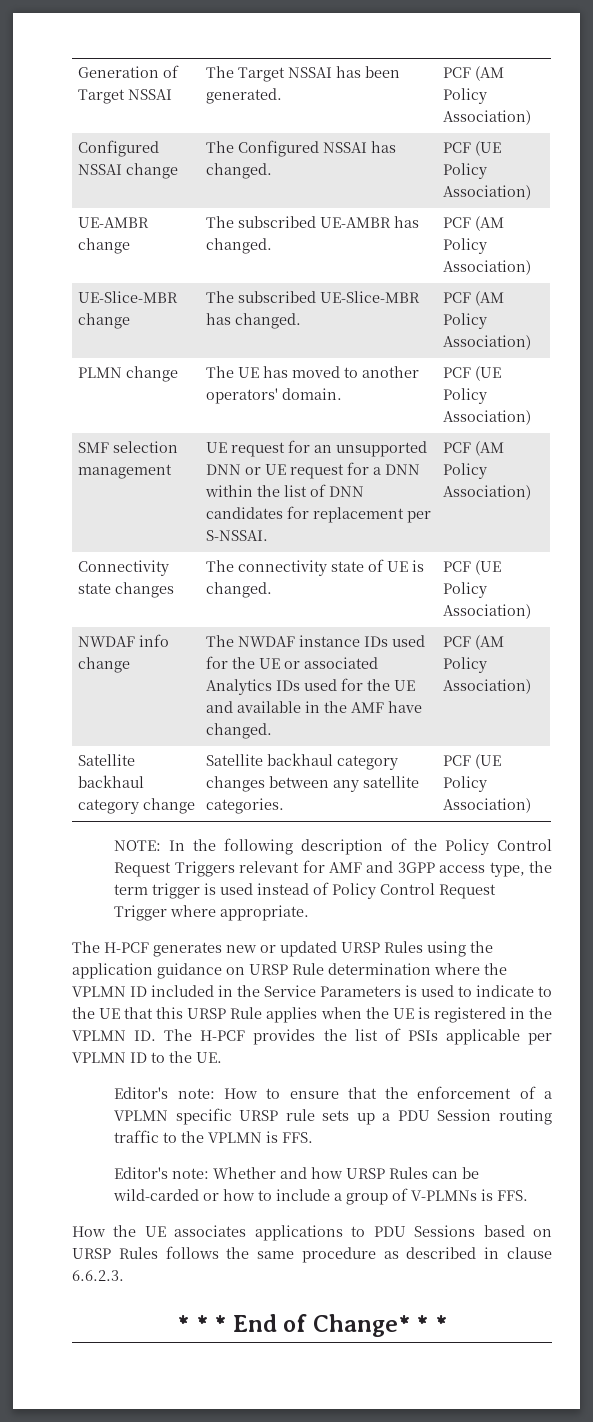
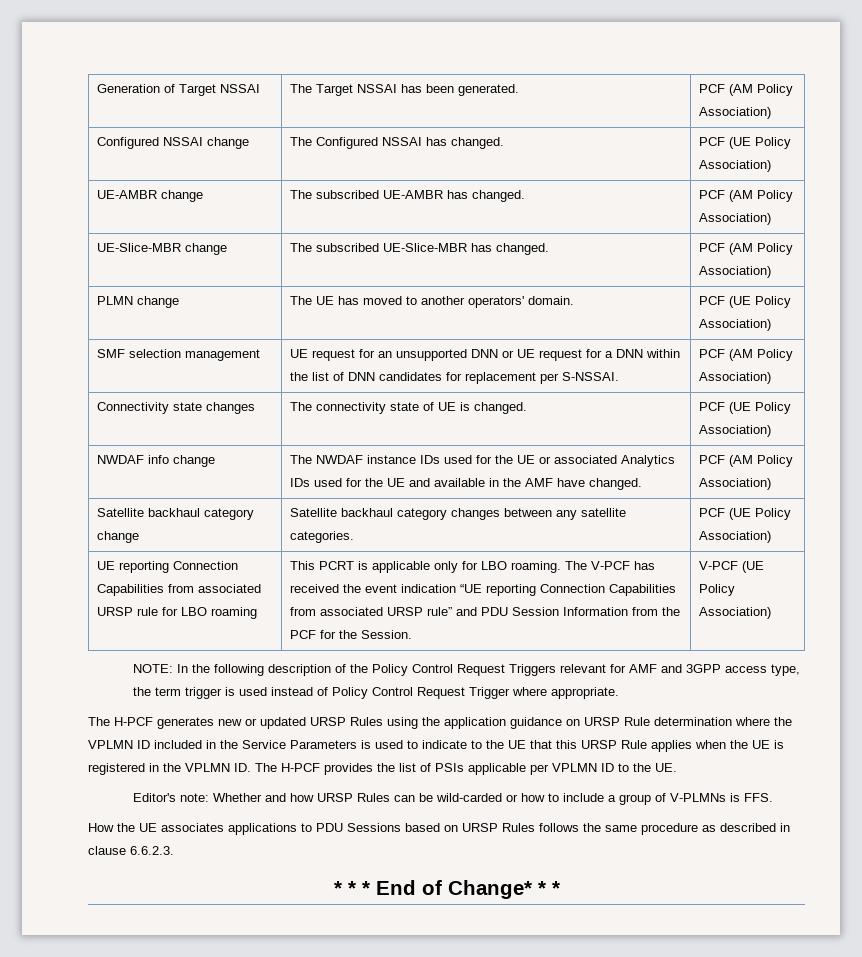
(531, 805) none -> [97,561,239,573] [97,584,262,596] [97,607,258,619] [290,561,656,573] [290,584,677,596] [290,607,681,616] [290,630,413,639] [699,561,765,573] [699,584,736,596] [699,607,772,619] // UE reporting Connection Capabilities from associated URSP rule for LBO roaming | This PCRT is applicable only for LBO roaming. The V-PCF has received the event indication “UE reporting Connection Capabilities from associated URSP rule” and PDU Session Information from the PCF for the Session. | V-PCF (UE Policy Association)
[114,1086,552,1099] [114,1108,552,1125] [114,1130,314,1143] // Editor's note: How to ensure that the enforcement of a VPLMN specific URSP rule sets up a PDU Session routing traffic to the VPLMN is FFS. -> (677, 767) none

